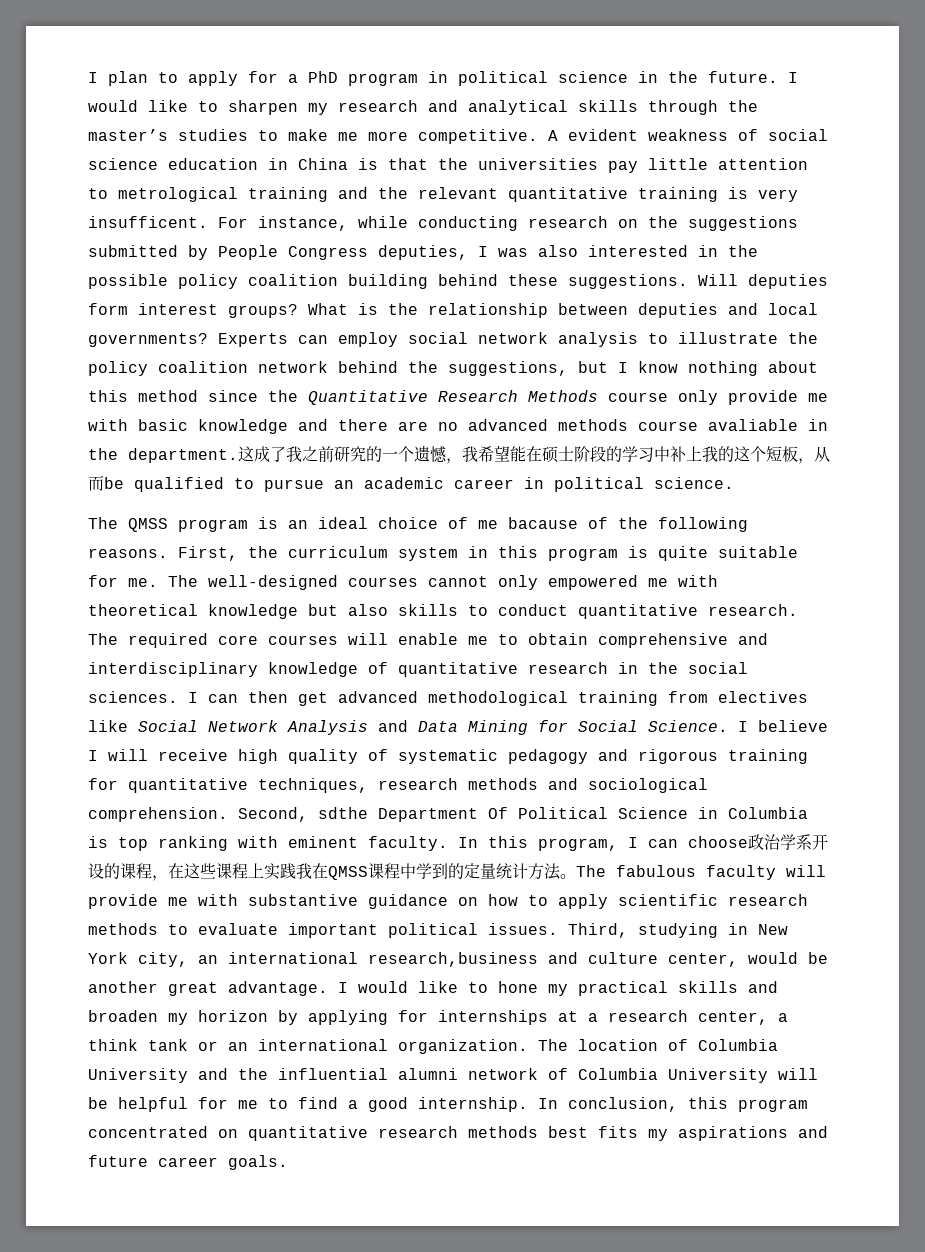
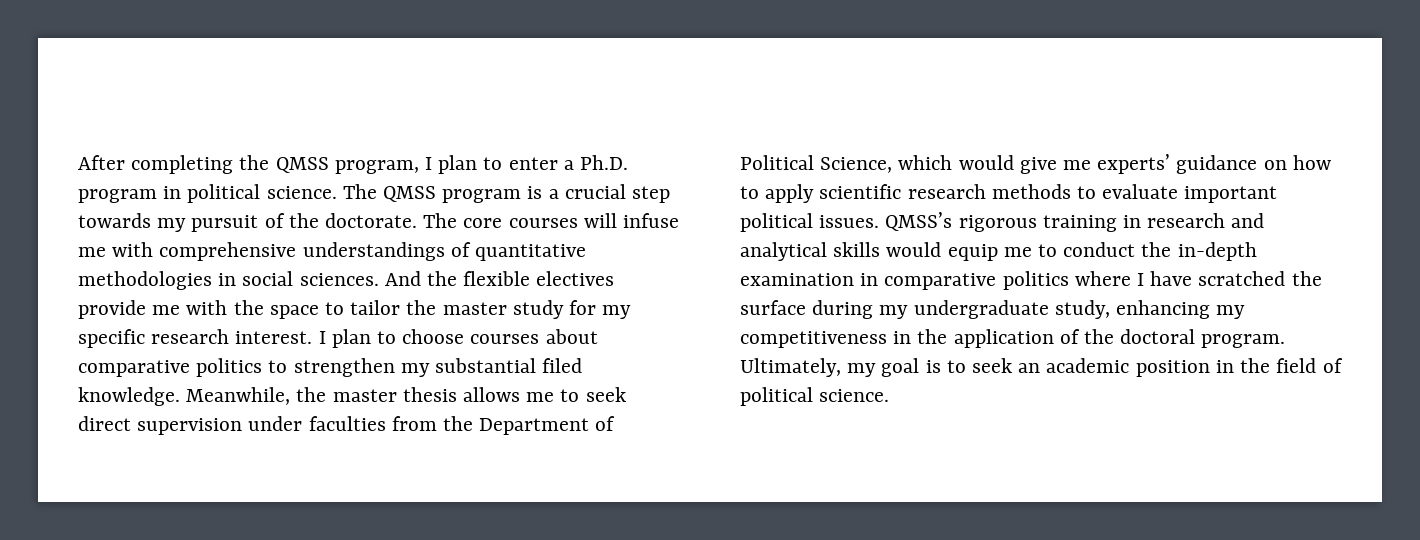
[88,71,798,86] [88,100,758,115] [88,129,828,144] [88,158,808,173] [88,187,798,202] [88,216,798,231] [88,245,758,260] [88,274,828,289] [88,303,818,318] [88,332,818,347] [88,361,818,376] [88,390,828,405] [88,419,828,434] [88,445,830,464] [88,475,514,492] I plan to apply for a PhD program in political science in the future. I would like to sharpen my research and analytical skills through the master’s studies to make me more competitive. A evident weakness of social science education in China is that the universities pay little attention to metrological training and the relevant quantitative training is very insufficent. For instance, while conducting research on the suggestions submitted by People Congress deputies, I was also interested in the possible policy coalition building behind these suggestions. Will deputies form interest groups? What is the relationship between deputies and local governments? Experts can employ social network analysis to illustrate the policy coalition network behind the suggestions, but I know nothing about this method since the Quantitative Research Methods course only provide me with basic knowledge and there are no advanced methods course avaliable in the department.这成了我之前研究的一个遗憾，我希望能在硕士阶段的学习中补上我的这个短板，从而be qualified to pursue an academic career -> [78,155,629,174] [78,189,157,203] After completing the QMSS program, I plan to enter a Ph.D. program
(734, 483) // -> (337, 192) none
[288,517,748,532] [88,546,798,561] [88,575,718,590] [88,604,798,619] [88,633,768,648] [88,662,748,677] [88,691,808,706] [88,720,828,735] [88,749,808,764] [88,778,708,793] [88,807,808,822] [88,834,828,851] [88,863,826,881] [88,894,358,909] an ideal choice of me bacause of the following reasons. First, the curriculum system in this program is quite suitable for me. The well-designed courses cannot only empowered me with theoretical knowledge but also skills to conduct quantitative research. The required core courses will enable me to obtain comprehensive and interdisciplinary knowledge of quantitative research in the social sciences. I can then get advanced methodological training from electives like Social Network Analysis and Data Mining for Social Science. I believe I will receive high quality of systematic pedagogy and rigorous training for quantitative techniques, research methods and sociological comprehension. Second, sdthe Department Of Political Science in Columbia is top ranking with eminent faculty. In this program, I can choose政治学系开设的课程，在这些课程上实践我在QMSS课程中学到的定量统计方法。The fabulous faculty will provide me with substantive -> [548,184,671,203] [78,213,680,232] [78,242,587,261] [78,271,615,290] [78,300,632,319] [78,329,598,348] [78,358,583,377] [78,387,626,406] [78,416,616,435] [740,154,1171,174] a crucial step towards my pursuit of the doctorate. The core courses will infuse me with comprehensive understandings of quantitative methodologies in social sciences. And the flexible electives provide me with the space to tailor the master study for my specific research interest. I plan to choose courses about comparative politics to strengthen my substantial filed knowledge. Meanwhile, the master thesis allows me to seek direct supervision under faculties from the Department of Political Science, which would give me experts’
[568,923,788,938] [88,952,828,967] [88,981,778,996] [88,1010,788,1025] [88,1039,778,1054] [88,1068,818,1083] [88,1097,808,1112] [88,1126,828,1141] [88,1155,288,1170] Third, studying in New York city, an international research,business and culture center, would be another great advantage. I would like to hone my practical skills and broaden my horizon by applying for internships at a research center, a think tank or an international organization. The location of Columbia University and the influential alumni network of Columbia University will be helpful for me to find a good internship. In conclusion, this program concentrated on quantitative research methods best fits my aspirations and future career goals. -> [885,212,1265,232] [740,242,1257,261] [740,271,1322,290] [740,300,1246,319] [740,329,1286,348] [740,358,1343,377] [740,387,890,406] QMSS’s rigorous training in research and analytical skills would equip me to conduct the in-depth examination in comparative politics where I have scratched the surface during my undergraduate study, enhancing my competitiveness in the application of the doctoral program. Ultimately, my goal is to seek an academic position in the field of political science.

